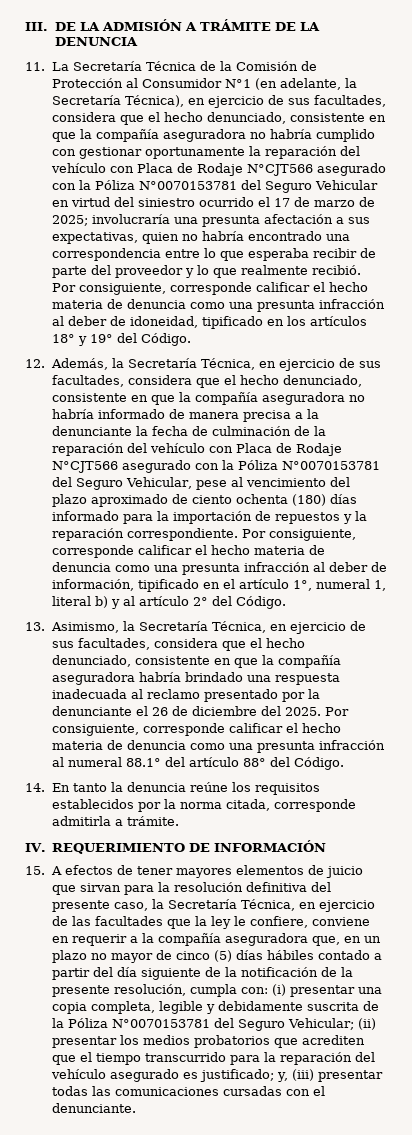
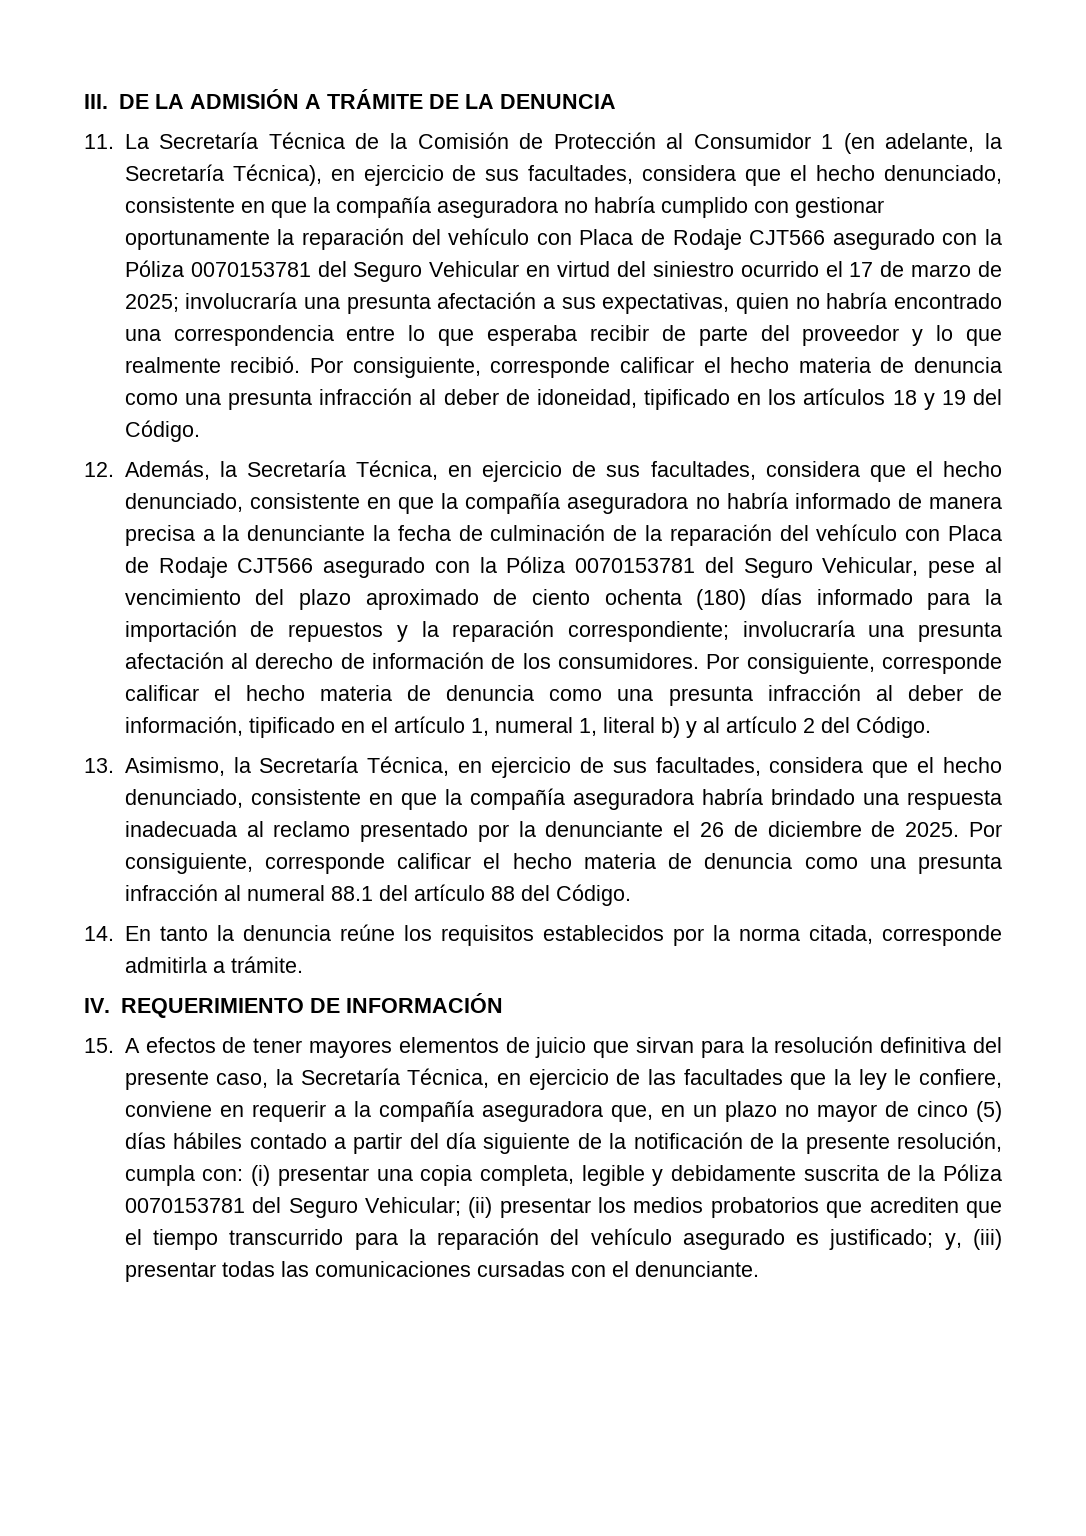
[224,79,251,88] N°1 -> [821,134,834,149] 1
[246,163,386,176] [51,180,237,190] N°CJT566 asegurado con la Póliza N°0070153781 -> [749,229,1002,250] [124,260,311,277] CJT566 asegurado con la Póliza 0070153781
[51,334,113,346] 18° y 19° -> [892,390,966,410] 18 y 19
[51,460,380,473] N°CJT566 asegurado con la Póliza N°0070153781 -> [237,556,696,578] CJT566 asegurado con la Póliza 0070153781
[126,528,238,541] correspondiente. -> [567,620,1003,642] [124,652,700,669] correspondiente; involucraría una presunta afectación al derecho de información de los consumidores.
[292,580,312,591] 1°, -> [470,718,489,736] 1,
[192,597,208,606] 2° -> [802,718,815,733] 2
[260,706,281,716] del -> [871,821,896,837] de
[125,758,161,767] 88.1° -> [330,886,373,901] 88.1
[242,758,266,767] 88° -> [490,886,515,901] 88
[111,1019,210,1028] N°0070153781 -> [124,1198,245,1213] 0070153781

